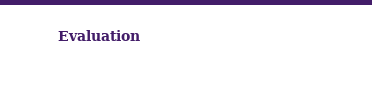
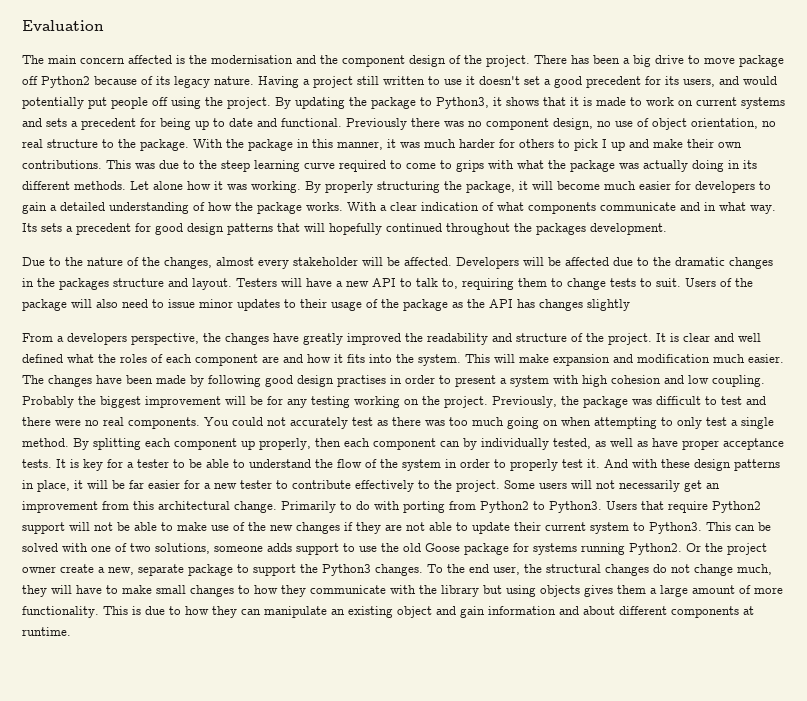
(140, 35) none -> [22,55,784,67] [22,76,777,88] [22,97,785,109] [22,118,776,130] [22,139,742,151] [22,160,757,172] [22,181,771,193] [22,202,776,214] [22,223,667,235] [22,257,773,269] [22,278,753,290] [22,299,630,311] [22,333,761,345] [22,354,784,366] [22,375,765,387] [22,396,766,408] [22,417,774,429] [22,438,784,450] [22,459,780,471] [22,480,720,492] [22,501,761,513] [22,522,771,534] [22,543,767,555] [22,564,772,576] [22,585,783,597] [22,606,754,618] [22,627,71,636] // The main concern affected is the modernisation and the component design of the project. There has been a big drive to move package off Python2 because of its legacy nature. Having a project still written to use it doesn't set a good precedent for its users, and would potentially put people off using the project. By updating the package to Python3, it shows that it is made to work on current systems and sets a precedent for being up to date and functional. Previously there was no component design, no use of object orientation, no real structure to the package. With the package in this manner, it was much harder for others to pick I up and make their own contributions. This was due to the steep learning curve required to come to grips with what the package was actually doing in its different methods. Let alone how it was working. By properly structuring the package, it will become much easier for developers to gain a detailed understanding of how the package works. With a clear indication of what components communicate and in what way. Its sets a precedent for good design patterns that will hopefully continued throughout the packages development. // Due to the nature of the changes, almost every stakeholder will be affected. Developers will be affected due to the dramatic changes in the packages structure and layout. Testers will have a new API to talk to, requiring them to change tests to suit. Users of the package will also need to issue minor updates to their usage of the package as the API has changes slightly // From a developers perspective, the changes have greatly improved the readability and structure of the project. It is clear and well defined what the roles of each component are and how it fits into the system. This will make expansion and modification much easier. The changes have been made by following good design practises in order to present a system with high cohesion and low coupling. Probably the biggest improvement will be for any testing working on the project. Previously, the package was difficult to test and there were no real components. You could not accurately test as there was too much going on when attempting to only test a single method. By splitting each component up properly, then each component can by individually tested, as well as have proper acceptance tests. It is key for a tester to be able to understand the flow of the system in order to properly test it. And with these design patterns in place, it will be far easier for a new tester to contribute effectively to the project. Some users will not necessarily get an improvement from this architectural change. Primarily to do with porting from Python2 to Python3. Users that require Python2 support will not be able to make use of the new changes if they are not able to update their current system to Python3. This can be solved with one of two solutions, someone adds support to use the old Goose package for systems running Python2. Or the project owner create a new, separate package to support the Python3 changes. To the end user, the structural changes do not change much, they will have to make small changes to how they communicate with the library but using objects gives them a large amount of more functionality. This is due to how they can manipulate an existing object and gain information and about different components at runtime.

